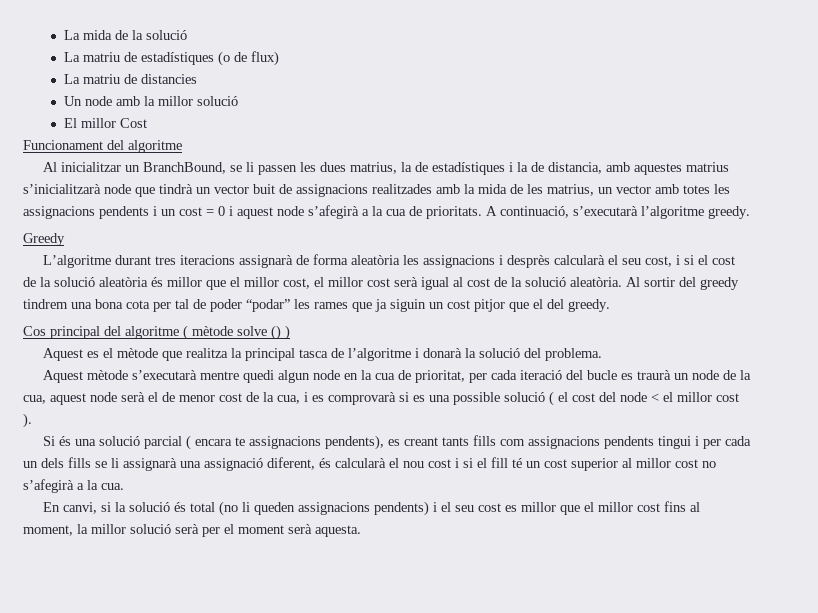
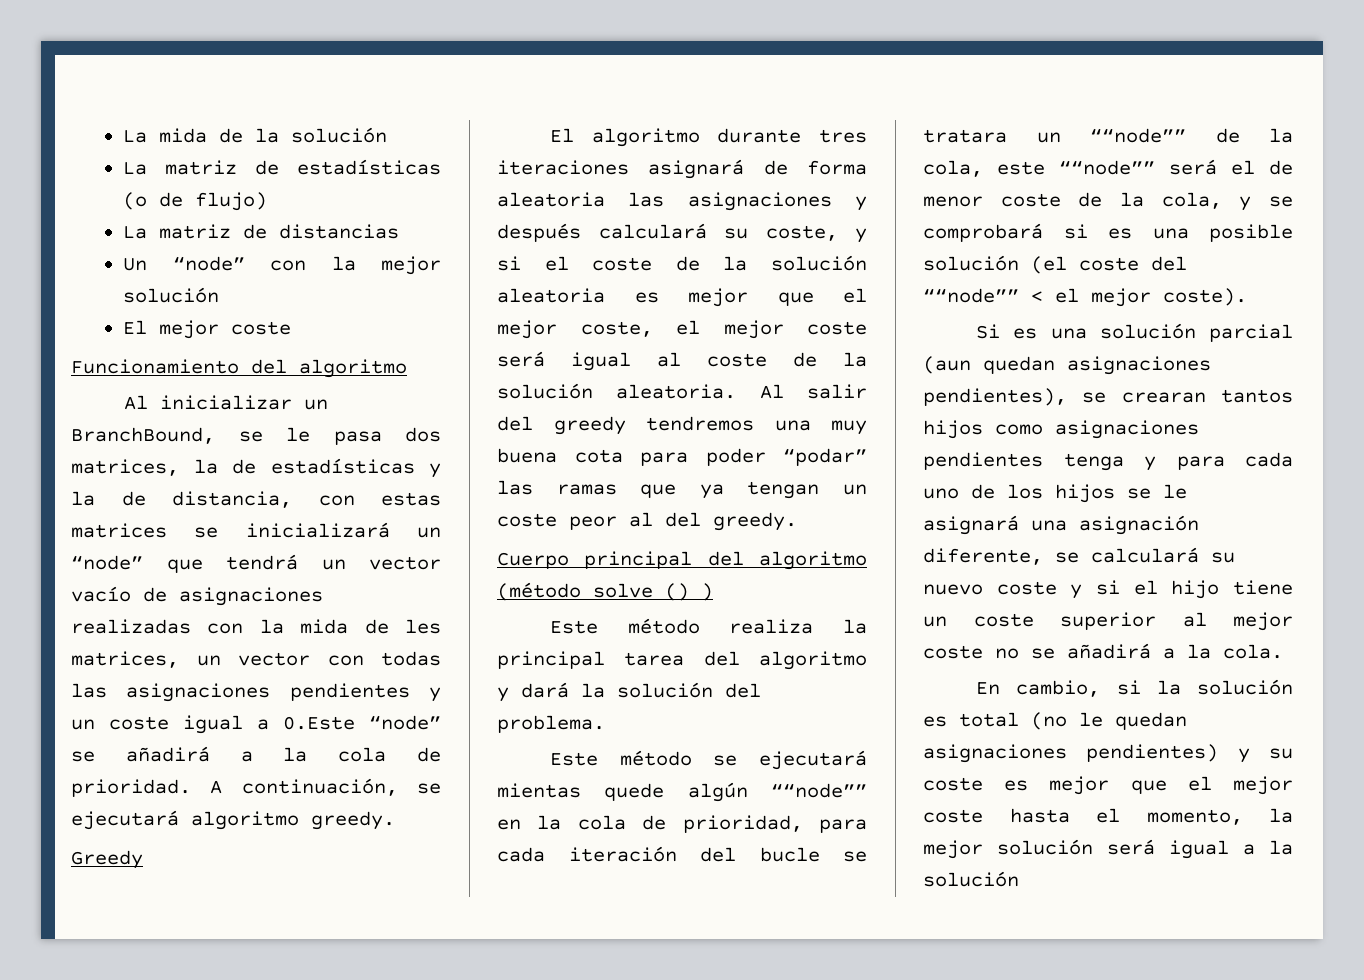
[145,30,187,40] [63,52,214,65] solució // La matriu de estadístiques -> [291,127,388,143] [123,159,441,175] solución // La matriz de estadísticas
[250,51,279,66] [63,74,197,84] [63,96,238,106] [63,118,147,128] [23,140,182,153] [42,162,121,172] flux) // La matriu de distancies // Un node amb la millor solució // El millor Cost // Funcionament del algoritme // Al inicialitzar -> [195,192,268,211] [123,224,400,239] [123,256,441,275] [123,287,220,303] [123,320,292,339] [71,359,407,378] [124,395,293,410] flujo) // La matriz de distancias // Un “node” con la mejor solución // El mejor coste // Funcionamiento del algoritmo // Al inicializar
[245,162,729,175] [23,184,460,197] li passen les dues matrius, la de estadístiques i la de distancia, amb aquestes matrius s’inicialitzarà node que tindrà un vector buit de assignacions realitzades amb -> [286,427,441,445] [71,458,441,478] [71,491,441,508] [71,522,441,538] [71,554,441,573] [71,586,323,606] [71,619,244,634] le pasa dos matrices, la de estadísticas y la de distancia, con estas matrices se inicializará un “node” que tendrá un vector vacío de asignaciones realizadas con
[547,184,730,196] [23,205,750,219] [23,233,65,246] [42,254,735,268] [23,277,418,290] matrius, un vector amb totes les assignacions pendents i un cost = 0 i aquest node s’afegirà a la cua de prioritats. A continuació, s’executarà l’algoritme greedy. // Greedy // L’algoritme durant tres iteracions assignarà de forma aleatòria les assignacions i desprès calcularà el seu cost, i si el cost de la solució aleatòria és millor que el millor cost, el millor cost serà -> [71,651,441,668] [71,683,441,702] [71,715,441,734] [71,746,442,762] [71,778,441,797] [71,810,395,830] [71,850,143,869] [550,128,867,147] [497,159,867,179] [497,192,867,211] [497,223,867,243] [497,255,867,271] [497,288,867,307] [497,320,867,339] [497,351,545,367] matrices, un vector con todas las asignaciones pendientes y un coste igual a 0.Este “node” se añadirá a la cola de prioridad. A continuación, se ejecutará algoritmo greedy. // Greedy // El algoritmo durante tres iteraciones asignará de forma aleatoria las asignaciones y después calculará su coste, y si el coste de la solución aleatoria es mejor que el mejor coste, el mejor coste será
[467,277,739,290] [23,299,543,312] cost de la solució aleatòria. Al sortir del greedy tindrem una bona cota per tal de poder “podar” les rames que ja siguin un cost pitjor que el -> [707,352,867,367] [497,383,867,399] [497,416,867,435] [497,448,867,466] [497,480,867,499] [497,512,653,530] coste de la solución aleatoria. Al salir del greedy tendremos una muy buena cota para poder “podar” las ramas que ya tengan un coste peor al
[23,326,46,336] Cos -> [497,552,569,569] Cuerpo
[125,325,233,340] algoritme ( mètode -> [759,551,867,570] [497,582,581,601] algoritmo (método
[42,348,602,361] [42,370,751,383] [23,392,145,405] Aquest es el mètode que realitza la principal tasca de l’algoritme i donarà la solució del problema. // Aquest mètode s’executarà mentre quedi algun node en la cua de prioritat, per cada iteració del bucle es traurà un node de la cua, aquest node serà -> [550,618,867,634] [497,651,867,670] [497,682,761,702] [497,715,605,733] [550,750,867,770] [497,782,867,802] [497,815,867,833] [497,846,867,862] [923,128,1293,143] [923,159,1217,177] Este método realiza la principal tarea del algoritmo y dará la solución del problema. // Este método se ejecutará mientas quede algún ““node”” en la cola de prioridad, para cada iteración del bucle se tratara un ““node”” de la cola, este ““node”” será
[219,391,739,406] [23,413,32,428] [42,435,751,450] [23,457,716,471] [23,479,124,493] cost de la cua, i es comprovarà si es una possible solució ( el cost del node < el millor cost ). // Si és una solució parcial ( encara te assignacions pendents), es creant tants fills com assignacions pendents tingui i per cada un dels fills se li assignarà una assignació diferent, és calcularà el nou cost i si el fill té un cost superior al millor cost no s’afegirà a la cua. -> [1000,192,1293,211] [923,223,1293,242] [923,255,1187,274] [923,288,1247,307] [976,323,1293,342] [923,356,1211,375] [923,388,1293,406] [923,420,1199,439] [923,452,1293,471] [923,484,1187,503] [923,515,1199,535] [923,547,1235,565] [923,580,1293,599] [923,612,1293,631] [923,643,1283,659] coste de la cola, y se comprobará si es una posible solución (el coste del ““node”” < el mejor coste). // Si es una solución parcial (aun quedan asignaciones pendientes), se crearan tantos hijos como asignaciones pendientes tenga y para cada uno de los hijos se le asignará una asignación diferente, se calculará su nuevo coste y si el hijo tiene un coste superior al mejor coste no se añadirá a la cola.
[62,502,97,514] canvi, -> [1016,680,1101,697] cambio,
[128,501,700,516] [23,524,361,537] solució és total (no li queden assignacions pendents) i el seu cost es millor que el millor cost fins al moment, la millor solució serà per el moment serà aquesta. -> [1197,679,1293,695] [923,712,1187,730] [923,744,1293,763] [923,776,1293,795] [923,808,1293,825] [923,839,1293,859] [923,871,1019,887] solución es total (no le quedan asignaciones pendientes) y su coste es mejor que el mejor coste hasta el momento, la mejor solución será igual a la solución

